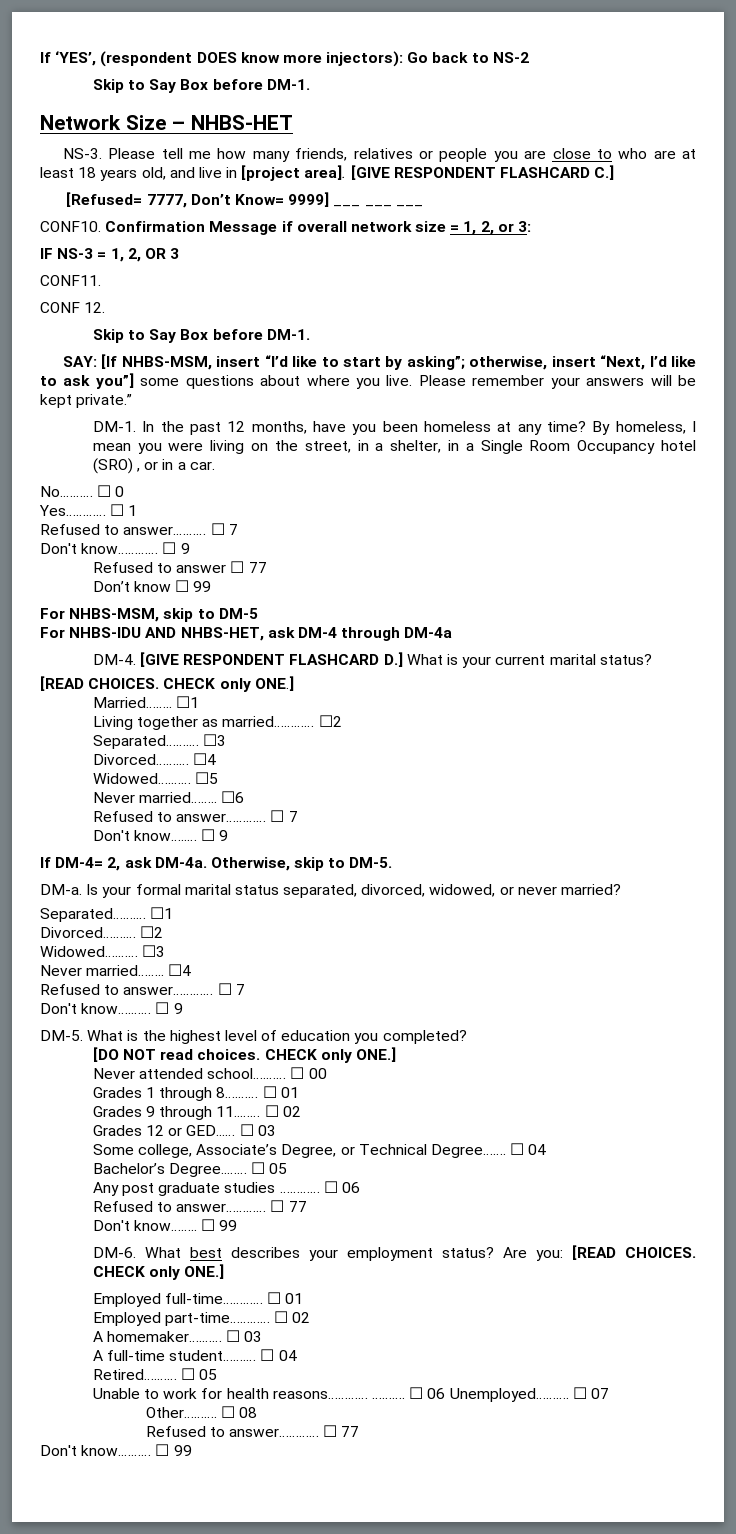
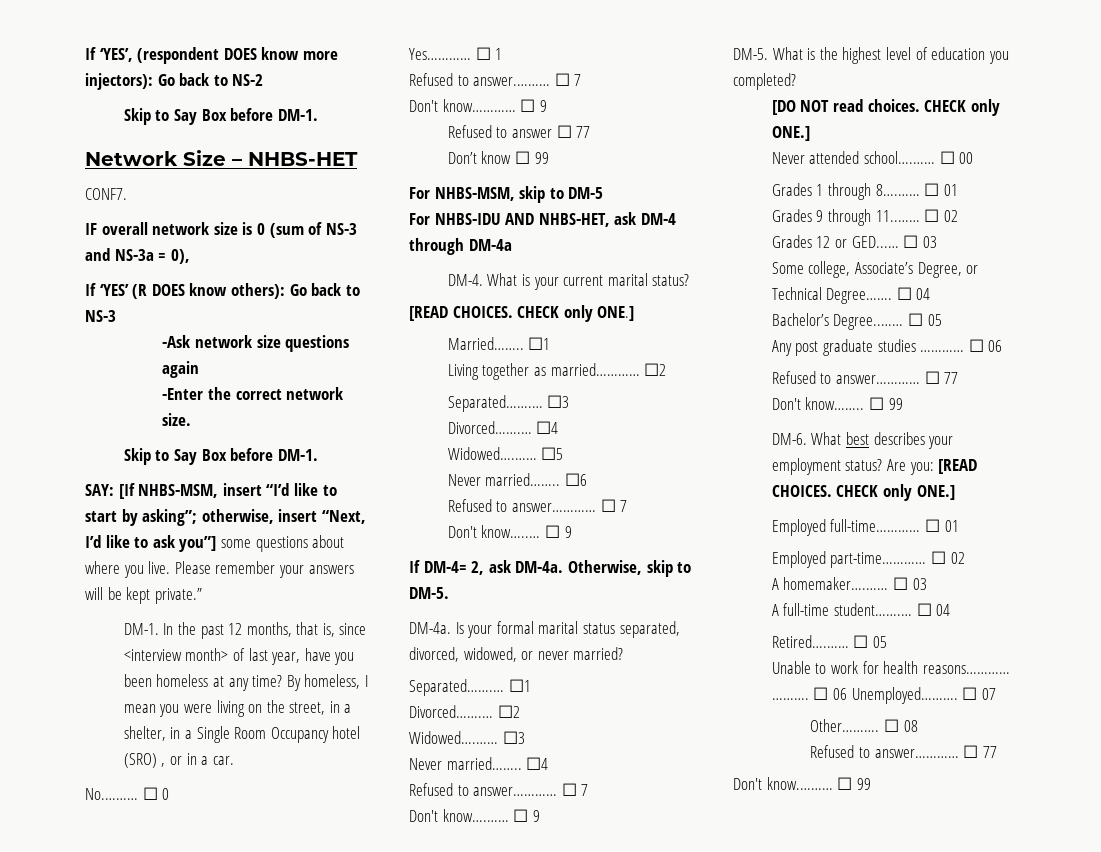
[62,148,697,162] [40,165,615,181] [66,192,423,208] [40,221,532,235] [40,248,180,262] [40,275,101,286] [40,302,106,313] NS-3. Please tell me how many friends, relatives or people you are close to who are at least 18 years old, and live in [project area]. [GIVE RESPONDENT FLASHCARD C.] // [Refused= 7777, Don’t Know= 9999] ___ ___ ___ // CONF10. Confirmation Message if overall network size = 1, 2, or 3: // IF NS-3 = 1, 2, OR 3 // CONF11. // CONF 12. -> [85,188,127,200] [85,222,357,238] [85,248,190,264] [85,283,360,299] [85,310,116,322] [162,335,350,352] [162,361,200,378] [162,387,344,400] [162,413,192,426] CONF7. // IF overall network size is 0 (sum of NS-3 and NS-3a = 0), // If ‘YES’ (R DOES know others): Go back to NS-3 // -Ask network size questions again // -Enter the correct network size.
(307, 427) none -> [296,622,367,637] [123,648,301,665] that is, since <interview month> of last year,
[140,652,403,667] [GIVE RESPONDENT FLASHCARD D.] -> (483, 280) none
[40,884,82,895] DM-a. -> [409,622,451,634] DM-4a.

